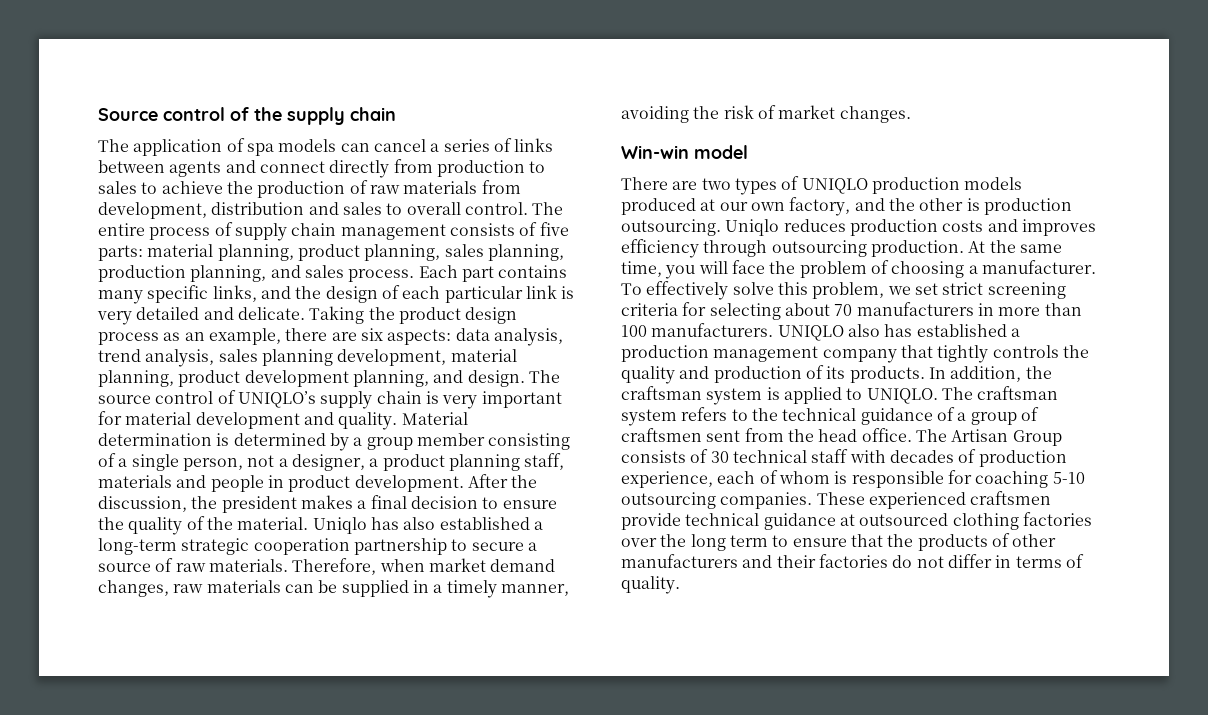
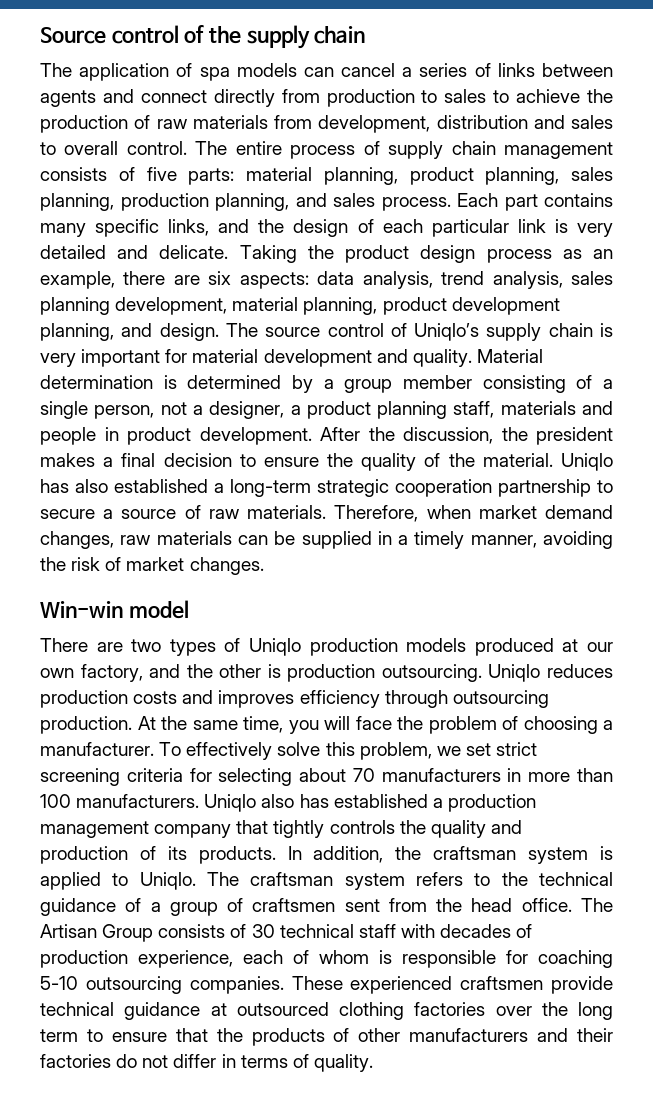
[237,391,316,408] UNIQLO’s -> [414,323,480,341] Uniqlo’s
[801,178,868,194] UNIQLO -> [249,638,301,656] Uniqlo
[777,325,844,341] UNIQLO -> [204,794,257,812] Uniqlo
[866,388,938,404] UNIQLO. -> [139,872,196,890] Uniqlo.

